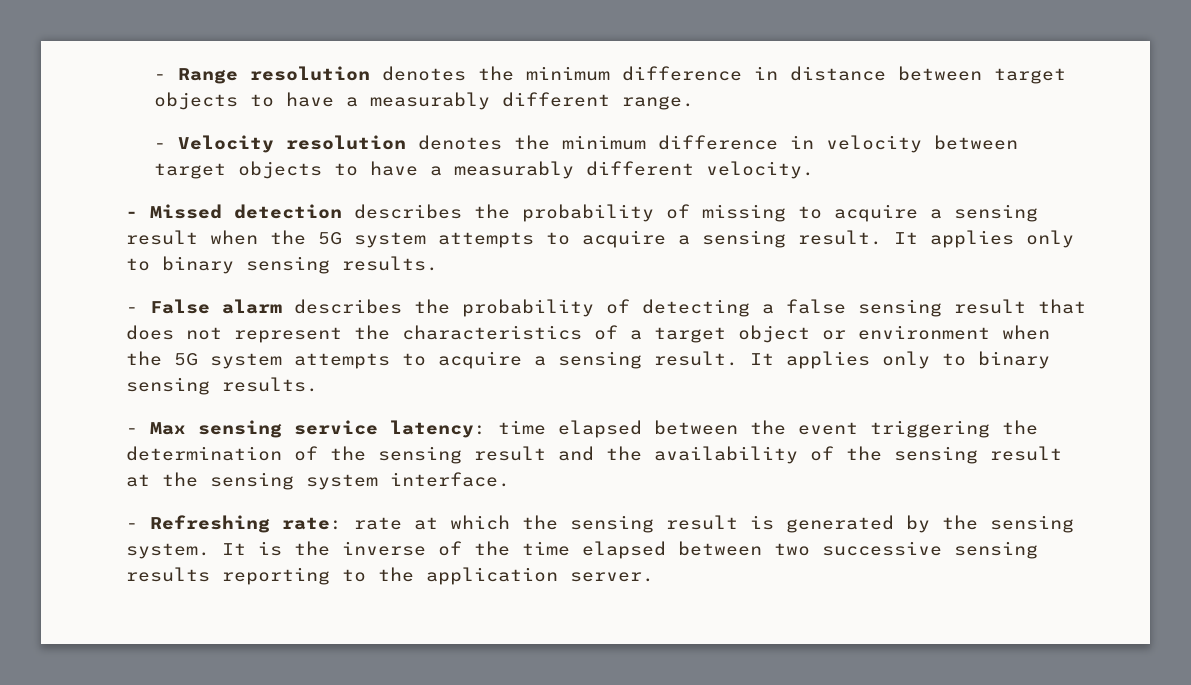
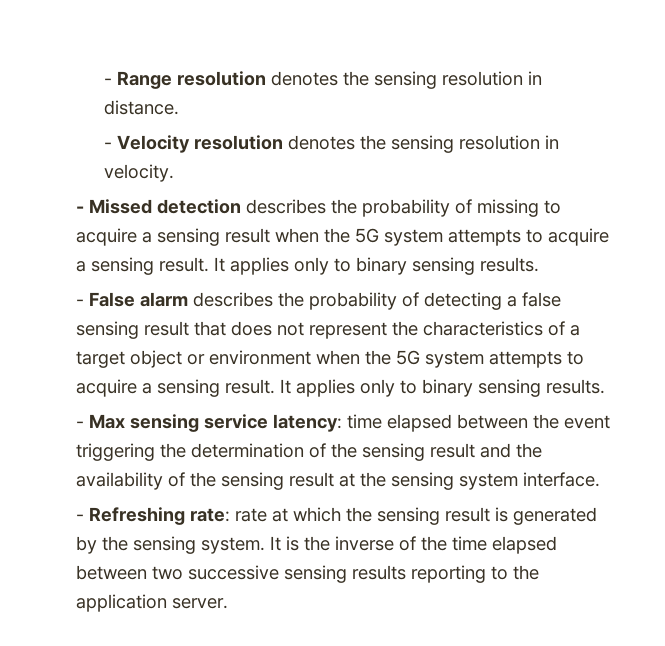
[525,66,1066,84] [153,92,694,110] minimum difference in distance between target objects to have a measurably different range. -> [374,71,543,89] [104,100,180,115] sensing resolution in distance.
[561,135,1018,153] [153,161,694,179] minimum difference in velocity between target objects to have a measurably different -> [391,135,560,153] sensing resolution in

